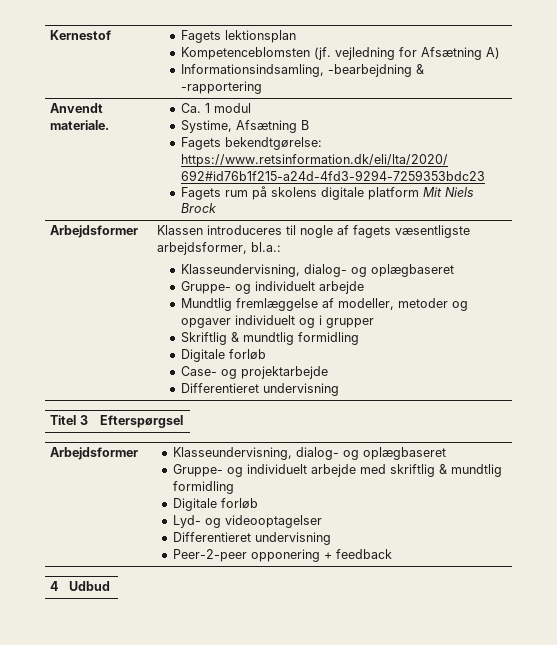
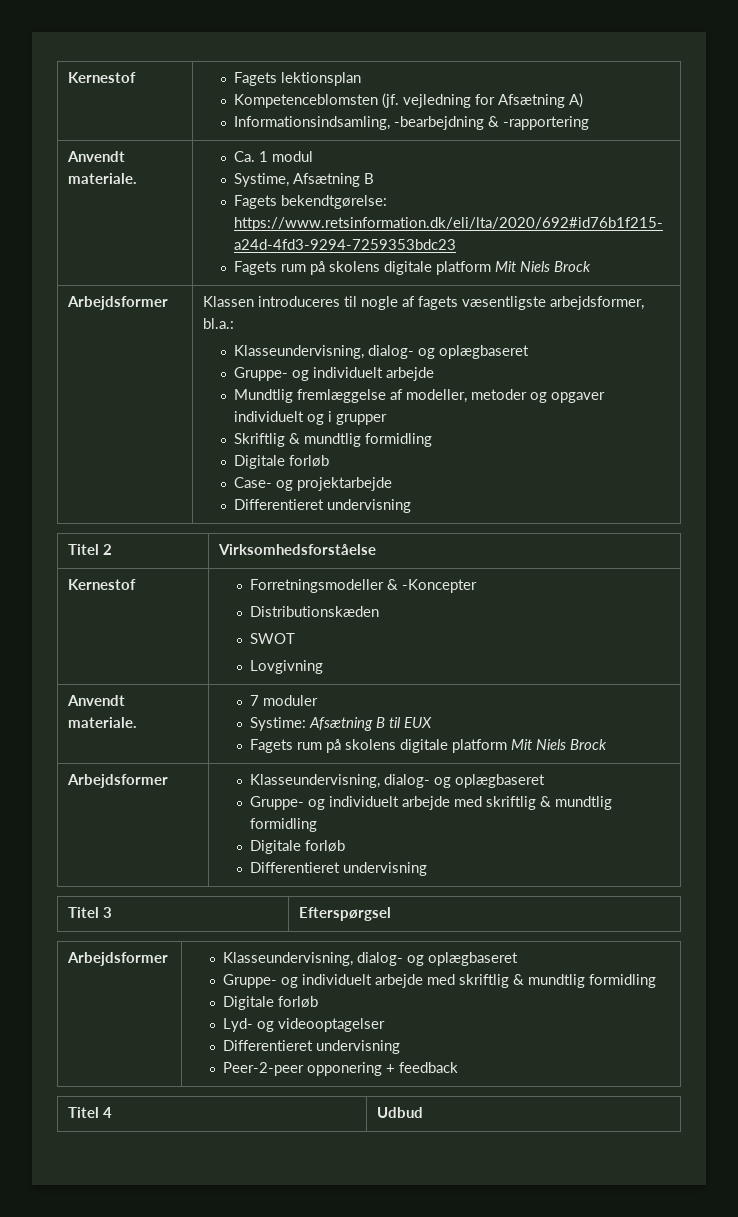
(340, 389) none -> [68,544,113,555] [218,544,377,555] [68,579,137,590] [249,579,477,593] [249,606,379,617] [249,633,295,644] [249,660,323,674] [67,695,126,706] [68,717,138,728] [249,695,318,706] [249,717,432,731] [249,739,607,753] [67,774,169,788] [249,774,545,788] [249,796,612,810] [249,818,317,832] [249,840,345,854] [249,862,427,876] // Titel 2 | Virksomhedsforståelse // Kernestof | Forretningsmodeller & -Koncepter // Distributionskæden // SWOT // Lovgivning // Anvendt materiale. | 7 moduler // Systime: Afsætning B til EUX // Fagets rum på skolens digitale platform Mit Niels Brock // Arbejdsformer | Klasseundervisning, dialog- og oplægbaseret // Gruppe- og individuelt arbejde med skriftlig & mundtlig formidling // Digitale forløb // Differentieret undervisning
(393, 554) none -> [68,1107,100,1118] Titel

